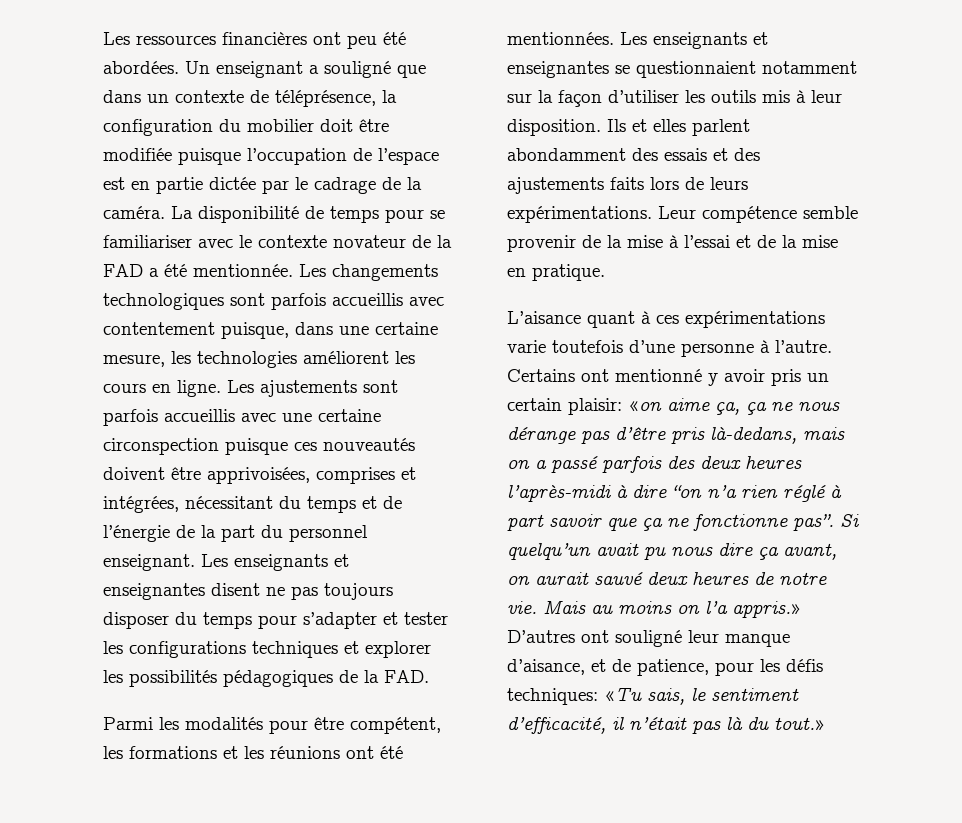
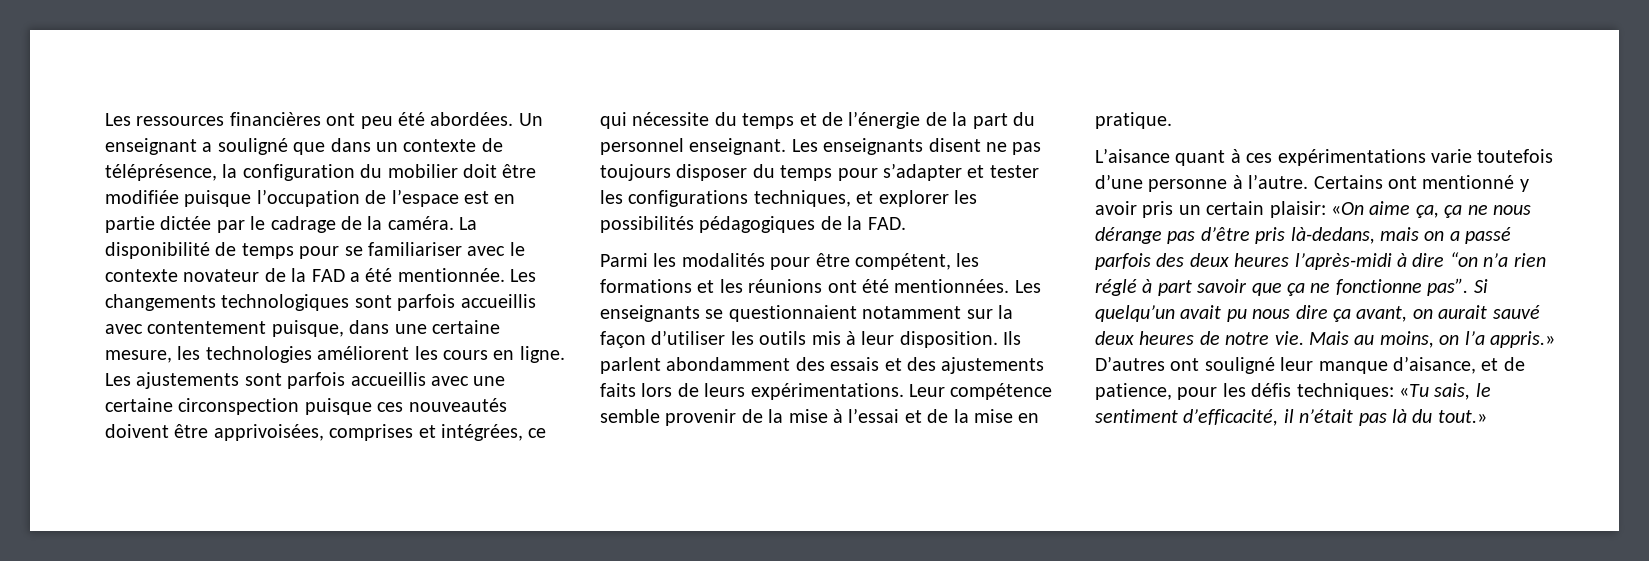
[185,496,273,509] nécessitant -> [528,428,547,438] [600,112,710,129] ce qui nécessite
[334,554,349,567] [103,583,205,600] et enseignantes -> (924, 146) none
[252,641,338,658] techniques -> [753,190,851,207] techniques,
[753,32,768,45] [507,61,609,78] et enseignantes -> (700, 313) none
[632,119,686,132] et elles -> (1022, 338) none
[628,401,662,411] «on -> [1331,202,1364,215] «On
[618,601,672,614] moins -> [1379,331,1434,348] moins,

